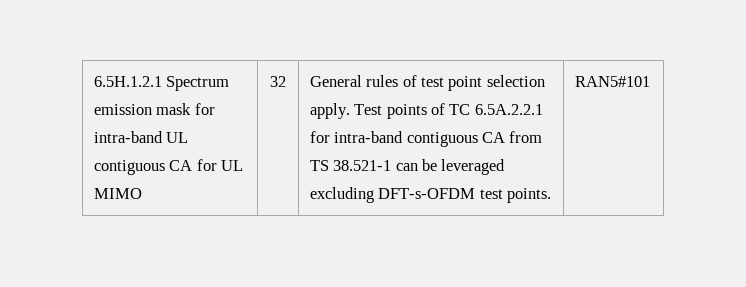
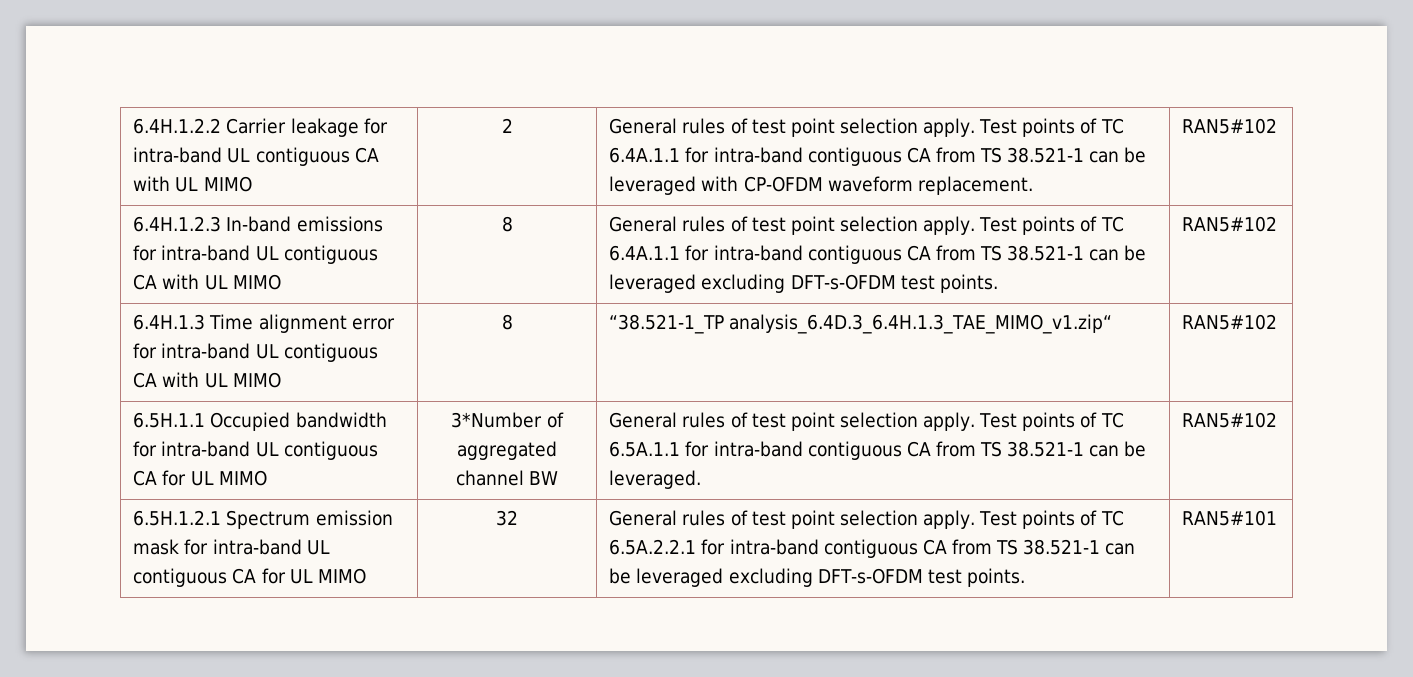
(93, 81) none -> [133,118,388,137] [133,147,379,166] [133,176,252,192] [501,118,513,133] [609,118,1124,137] [609,147,1147,166] [609,176,1033,195] [1182,118,1278,134] [133,216,383,232] [133,245,378,264] [133,274,281,290] [501,216,513,232] [609,216,1124,235] [609,245,1147,264] [609,274,998,293] [1182,216,1278,232] [133,314,395,333] [133,343,378,362] [133,372,281,388] [501,314,513,330] [609,314,1113,334] [1182,314,1278,330] [133,412,387,431] [133,441,378,460] [133,470,267,486] [451,412,564,428] [456,441,557,460] [455,470,559,486] [609,412,1124,431] [609,441,1147,460] [609,470,702,489] [1182,412,1278,428] 6.4H.1.2.2 Carrier leakage for intra-band UL contiguous CA with UL MIMO | 2 | General rules of test point selection apply. Test points of TC 6.4A.1.1 for intra-band contiguous CA from TS 38.521-1 can be leveraged with CP-OFDM waveform replacement. | RAN5#102 // 6.4H.1.2.3 In-band emissions for intra-band UL contiguous CA with UL MIMO | 8 | General rules of test point selection apply. Test points of TC 6.4A.1.1 for intra-band contiguous CA from TS 38.521-1 can be leveraged excluding DFT-s-OFDM test points. | RAN5#102 // 6.4H.1.3 Time alignment error for intra-band UL contiguous CA with UL MIMO | 8 | “38.521-1_TP analysis_6.4D.3_6.4H.1.3_TAE_MIMO_v1.zip“ | RAN5#102 // 6.5H.1.1 Occupied bandwidth for intra-band UL contiguous CA for UL MIMO | 3*Number of aggregated channel BW | General rules of test point selection apply. Test points of TC 6.5A.1.1 for intra-band contiguous CA from TS 38.521-1 can be leveraged. | RAN5#102 //

